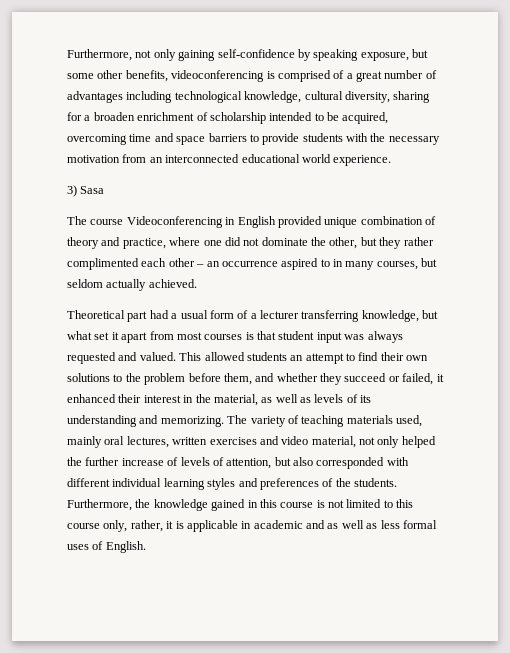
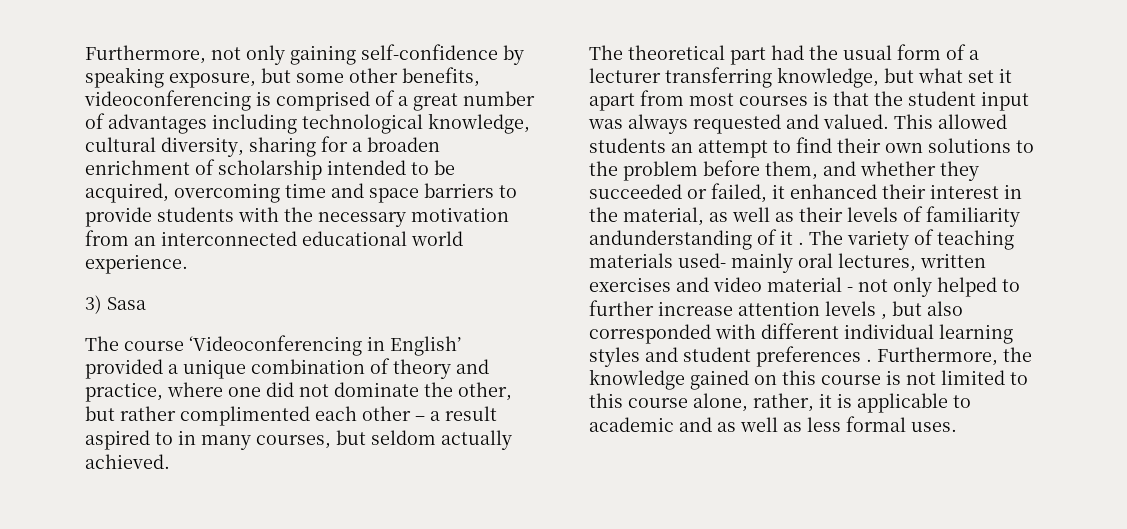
[126,216,322,228] Videoconferencing in English provided -> [189,335,461,356] [85,359,178,379] ‘Videoconferencing in English’ provided a
[379,237,402,249] they -> (115, 413) none
[206,261,278,267] an occurrence -> [430,406,497,421] a result
[67,310,125,319] Theoretical -> [589,45,725,60] The theoretical
[171,313,178,319] a -> [809,45,838,60] the
(276, 335) none -> [874,91,903,106] the
[344,373,387,382] succeed -> [589,184,682,199] succeeded
[314,394,372,403] [67,415,224,427] levels of its understanding and memorizing. -> [799,206,1020,227] [589,229,804,250] their levels of familiarity andunderstanding of it .
[396,415,422,427] used, -> [678,253,726,268] used-
[311,436,356,448] material, -> [767,277,853,292] material -
[67,457,82,466] the -> [1002,279,1020,292] to
[167,457,272,469] of levels of attention, -> [738,301,887,320] attention levels ,
[259,478,397,490] preferences of the students. -> [683,346,872,367] student preferences .
[247,500,258,508] in -> [754,375,777,385] on
[103,520,128,532] only, -> [693,393,748,412] alone,
[241,521,252,529] in -> [953,395,971,408] to
[67,541,146,553] uses of English. -> [911,422,957,432] uses.

